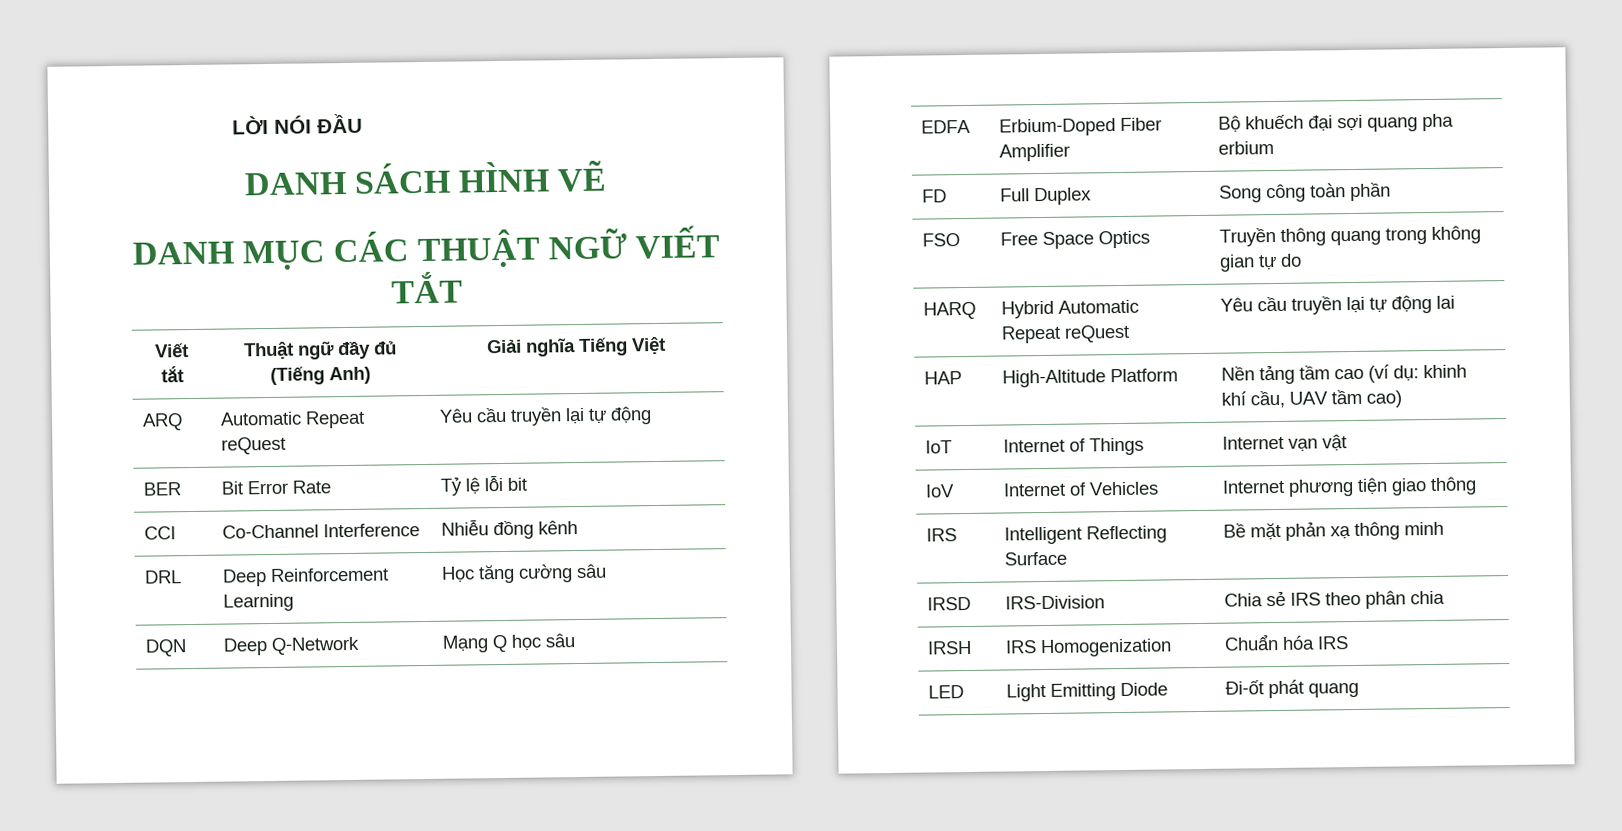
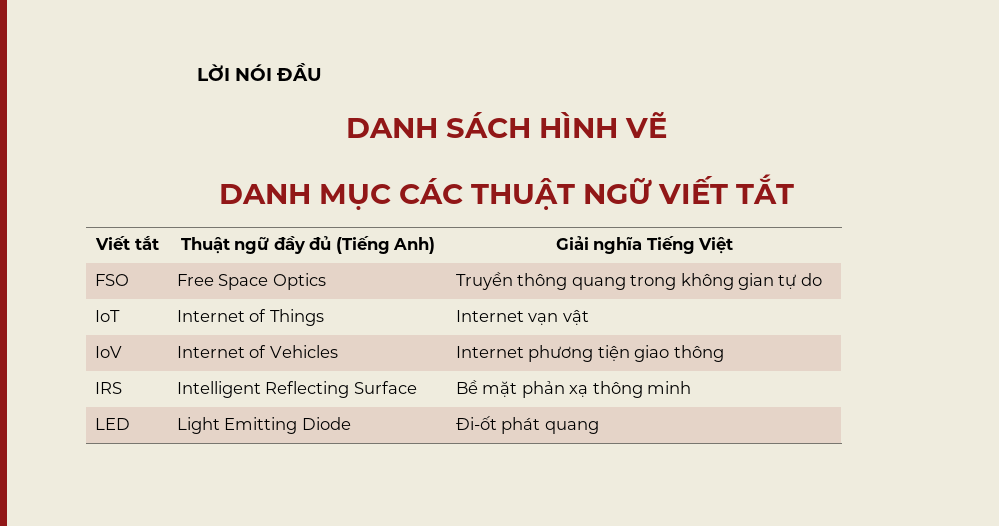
[142,413,184,431] [220,410,366,429] [221,436,287,455] [439,406,653,426] [143,482,182,496] [221,480,332,495] [440,474,528,496] [144,526,177,540] [222,523,421,539] [441,519,579,540] [144,570,183,584] [222,567,390,587] [223,593,295,612] [441,563,608,584] [145,639,188,657] [223,636,361,656] [442,633,576,653] [921,119,972,134] [999,117,1163,137] [999,143,1071,162] [1218,113,1455,133] [1218,140,1275,155] [922,189,948,203] [1000,187,1093,206] [1219,182,1392,203] // ARQ | Automatic Repeat reQuest | Yêu cầu truyền lại tự động // BER | Bit Error Rate | Tỷ lệ lỗi bit // CCI | Co-Channel Interference | Nhiễu đồng kênh // DRL | Deep Reinforcement Learning | Học tăng cường sâu // DQN | Deep Q-Network | Mạng Q học sâu // EDFA | Erbium-Doped Fiber Amplifier | Bộ khuếch đại sợi quang pha erbium // FD | Full Duplex | Song công toàn phần -> (734, 245) none
[923,301,977,320] [1001,299,1140,319] [1001,324,1131,344] [1220,294,1456,315] [924,371,963,385] [1002,368,1179,388] [1221,364,1468,385] [1221,389,1403,409] // HARQ | Hybrid Automatic Repeat reQuest | Yêu cầu truyền lại tự động lai // HAP | High-Altitude Platform | Nền tảng tầm cao (ví dụ: khinh khí cầu, UAV tầm cao) -> (822, 279) none
[927,596,972,611] [1005,595,1106,610] [1224,590,1446,609] [927,640,973,655] [1005,638,1173,658] [1224,633,1350,651] // IRSD | IRS-Division | Chia sẻ IRS theo phân chia // IRSH | IRS Homogenization | Chuẩn hóa IRS -> (692, 387) none

